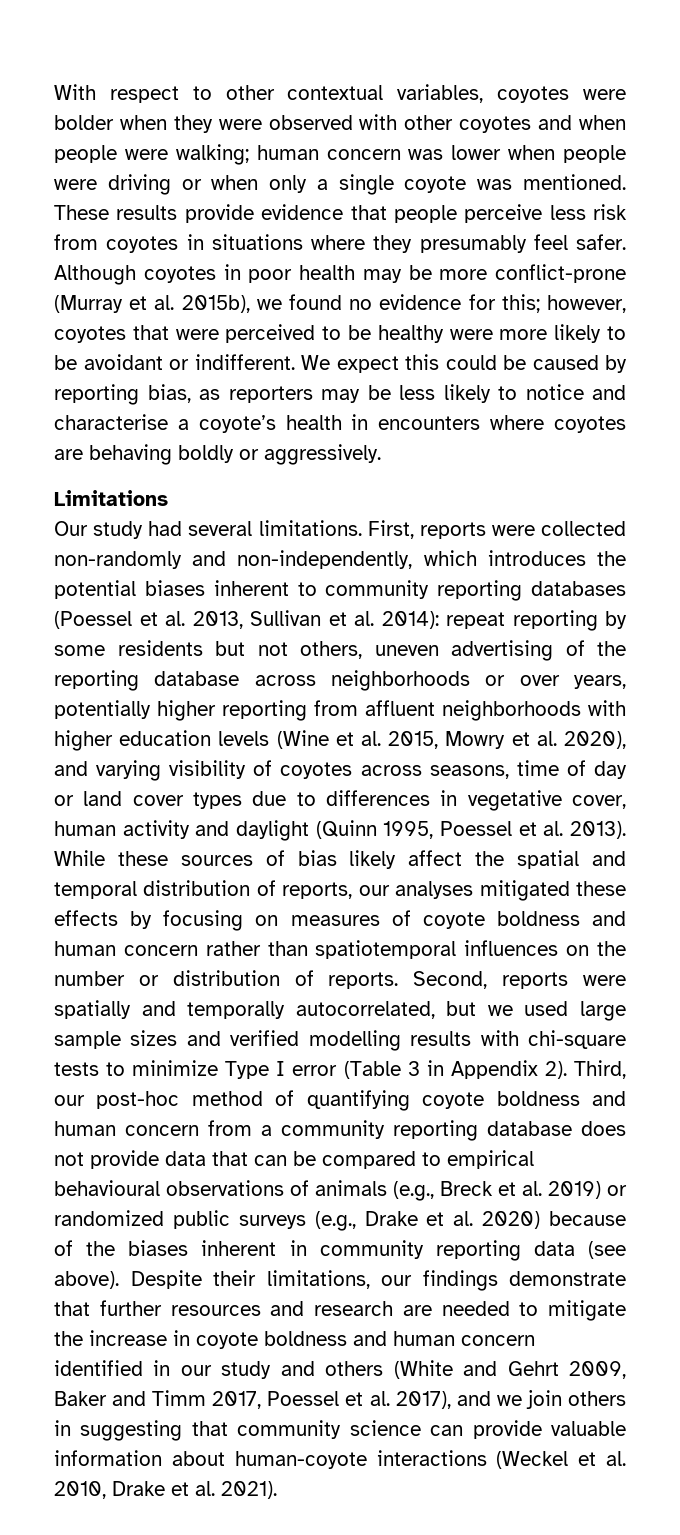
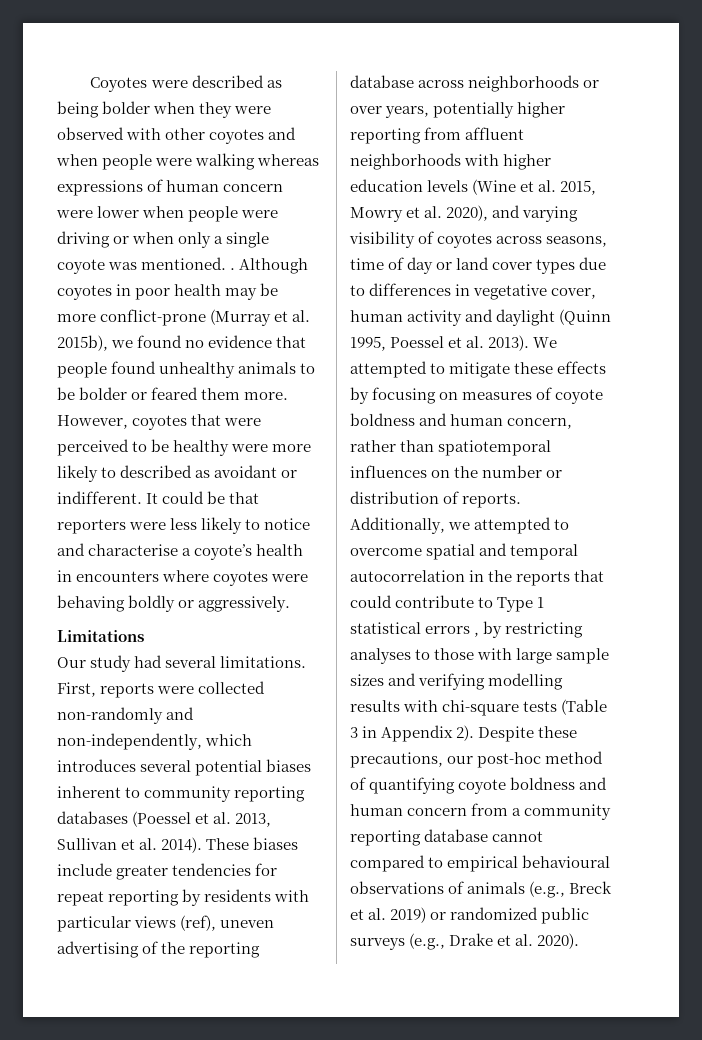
[54,84,626,103] With respect to other contextual variables, coyotes were -> [90,75,282,92] [57,101,99,118] Coyotes were described as being
[175,144,444,165] walking; human concern was -> [195,153,320,170] [57,179,284,196] [56,210,93,218] walking whereas expressions of human concern were
[54,204,627,223] [54,234,626,253] These results provide evidence that people perceive less risk from coyotes in situations where they presumably feel safer. -> [230,268,236,270] .
[468,294,626,313] for this; however, -> [276,336,307,348] [57,361,316,378] [57,387,289,400] [57,415,128,429] that people found unhealthy animals to be bolder or feared them more. However,
[54,355,77,370] be -> [120,465,211,478] described as
[301,354,627,373] [54,384,391,405] We expect this could be caused by reporting bias, as reporters may be -> [146,491,260,504] [57,519,167,534] It could be that reporters were
[54,449,83,460] are -> [271,574,309,582] were
[597,551,626,566] the -> [140,760,192,772] several
[381,610,627,631] [54,640,362,659] 2014): repeat reporting by some residents but not others, -> [161,837,299,853] [57,863,278,880] [57,889,310,906] [57,915,217,932] 2014). These biases include greater tendencies for repeat reporting by residents with particular views (ref),
[54,850,627,869] [54,880,570,901] While these sources of bias likely affect the spatial and temporal distribution of reports, our analyses mitigated -> [533,337,558,348] [350,361,511,378] We attempted to mitigate
[123,945,198,956] concern -> [507,418,573,429] concern,
[413,971,626,989] [54,1000,569,1019] Second, reports were spatially and temporally autocorrelated, but we used -> [350,517,570,534] [350,543,579,560] [350,570,605,586] [350,595,545,612] [350,621,584,638] [350,648,513,664] Additionally, we attempted to overcome spatial and temporal autocorrelation in the reports that could contribute to Type 1 statistical errors , by restricting analyses to those with
[230,1030,300,1046] verified -> [418,673,486,690] verifying
[106,1060,338,1079] to minimize Type I error -> (558, 706) none
[573,1060,626,1079] Third, -> [478,726,578,742] [350,752,443,768] Despite these precautions,
[581,1121,626,1136] [54,1150,316,1169] does not provide data that can be -> [492,831,544,842] cannot
[482,1211,626,1229] [54,1240,626,1261] [54,1270,626,1291] [54,1300,626,1321] [54,1330,535,1349] [54,1360,627,1379] [54,1390,626,1409] [54,1420,626,1441] [54,1450,626,1469] [54,1481,277,1499] 2020) because of the biases inherent in community reporting data (see above). Despite their limitations, our findings demonstrate that further resources and research are needed to mitigate the increase in coyote boldness and human concern identified in our study and others (White and Gehrt 2009, Baker and Timm 2017, Poessel et al. 2017), and we join others in suggesting that community science can provide valuable information about human-coyote interactions (Weckel et al. 2010, Drake et al. 2021). -> [537,933,580,949] 2020).

